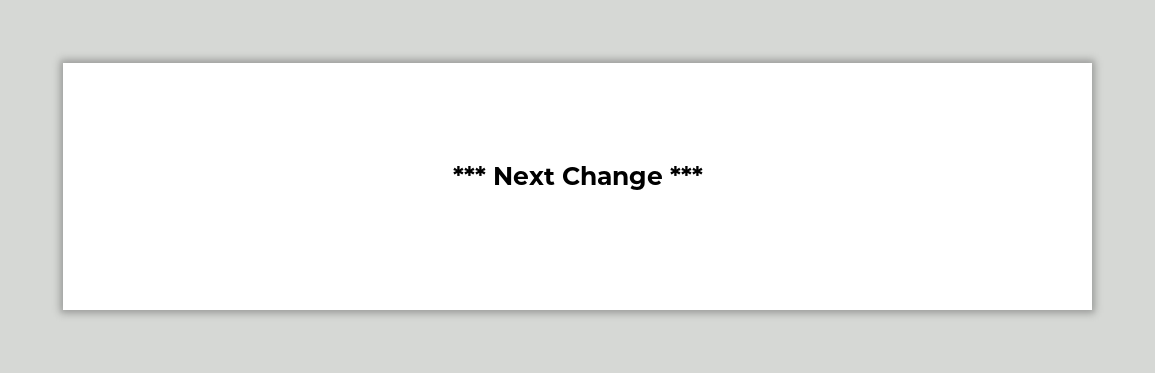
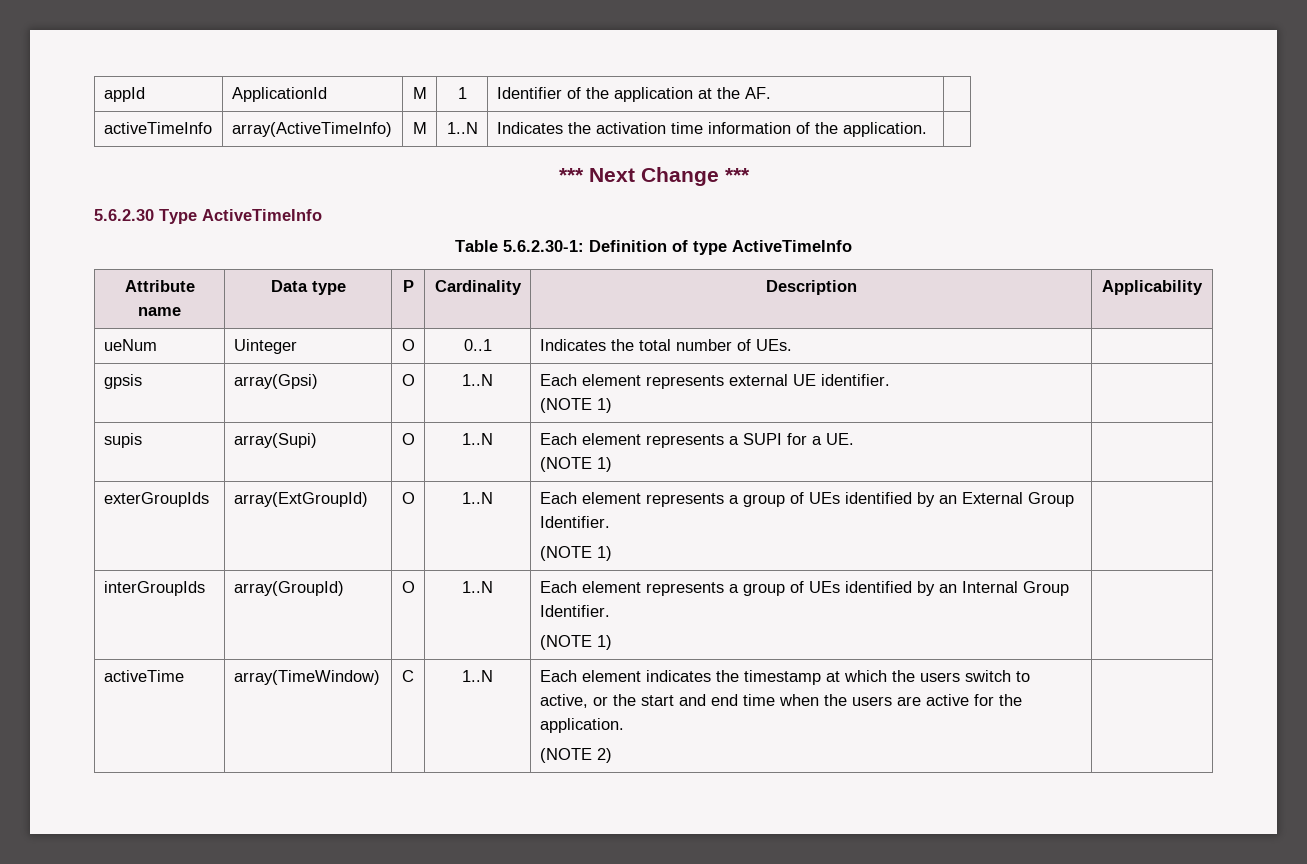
[452,166,703,190] *** Next Change *** -> [103,87,145,102] [231,87,327,102] [412,87,427,99] [457,87,467,99] [496,87,771,102] [103,122,212,134] [231,122,392,137] [412,122,427,134] [446,122,478,134] [496,122,927,137] [558,167,750,186] [94,209,322,224] [455,240,852,255] [124,280,195,292] [138,307,181,316] [270,280,346,295] [402,280,414,292] [434,280,522,295] [765,280,857,295] [1102,280,1203,295] [103,339,157,351] [233,339,297,354] [401,339,415,351] [463,339,492,351] [539,339,792,351] [103,374,142,389] [233,374,318,389] [401,374,415,386] [462,374,493,386] [539,374,890,389] [539,398,612,413] [103,433,142,448] [233,433,317,448] [401,433,415,445] [462,433,493,445] [539,433,854,448] [539,457,612,472] [103,492,209,507] [233,492,368,507] [401,492,415,504] [462,492,493,504] [539,492,1074,507] [539,516,610,528] [539,546,612,561] [103,581,205,596] [233,581,344,596] [401,581,415,593] [462,581,493,593] [539,581,1069,596] [539,605,610,617] [539,635,612,650] [103,670,184,682] [233,670,380,685] [402,670,414,682] [462,670,493,682] [539,670,1030,685] [539,694,1022,708] [539,718,624,733] [539,748,612,763] appId | ApplicationId | M | 1 | Identifier of the application at the AF. | // activeTimeInfo | array(ActiveTimeInfo) | M | 1..N | Indicates the activation time information of the application. | // *** Next Change *** // 5.6.2.30 Type ActiveTimeInfo // Table 5.6.2.30-1: Definition of type ActiveTimeInfo // Attribute name | Data type | P | Cardinality | Description | Applicability // ueNum | Uinteger | O | 0..1 | Indicates the total number of UEs. | // gpsis | array(Gpsi) | O | 1..N | Each element represents external UE identifier. // (NOTE 1) | // supis | array(Supi) | O | 1..N | Each element represents a SUPI for a UE. // (NOTE 1) | // exterGroupIds | array(ExtGroupId) | O | 1..N | Each element represents a group of UEs identified by an External Group Identifier. // (NOTE 1) | // interGroupIds | array(GroupId) | O | 1..N | Each element represents a group of UEs identified by an Internal Group Identifier. // (NOTE 1) | // activeTime | array(TimeWindow) | C | 1..N | Each element indicates the timestamp at which the users switch to active, or the start and end time when the users are active for the application. // (NOTE 2) |

